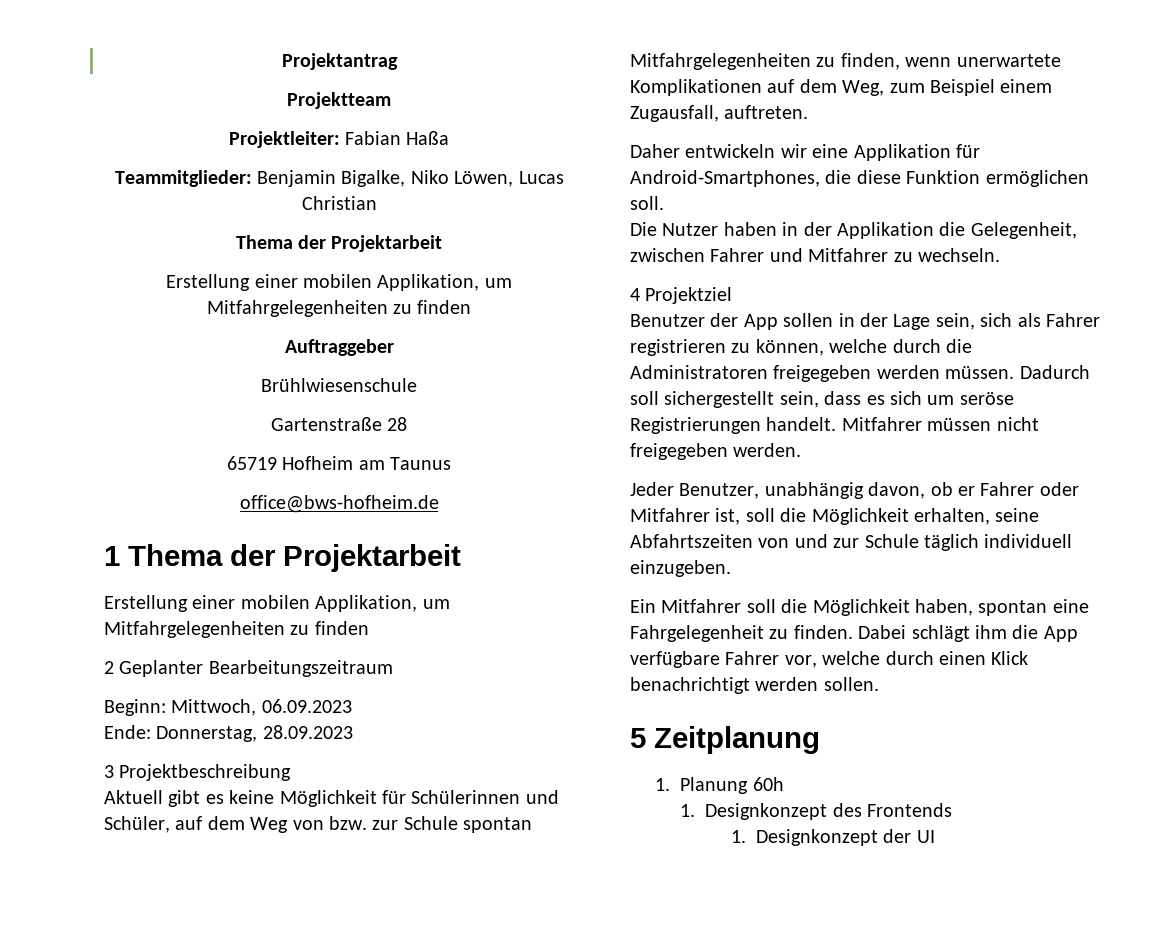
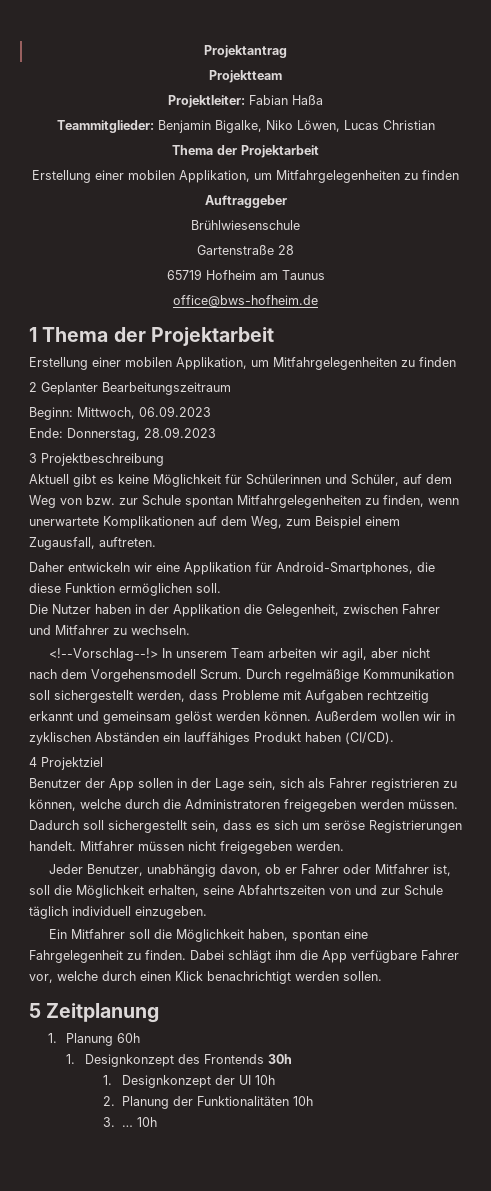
(1000, 255) none -> [49,648,431,661] [29,669,454,682] [29,690,429,703] [29,711,455,724] [29,732,394,745] // <!--Vorschlag--!> In unserem Team arbeiten wir agil, aber nicht nach dem Vorgehensmodell Scrum. Durch regelmäßige Kommunikation soll sichergestellt werden, dass Probleme mit Aufgaben rechtzeitig erkannt und gemeinsam gelöst werden können. Außerdem wollen wir in zyklischen Abständen ein lauffähiges Produkt haben (CI/CD).
(953, 810) none -> [267,1054,292,1064] 30h
(935, 836) none -> [254,1075,275,1085] [103,1096,313,1109] [103,1117,157,1127] 10h // 2. Planung der Funktionalitäten 10h // 3. … 10h

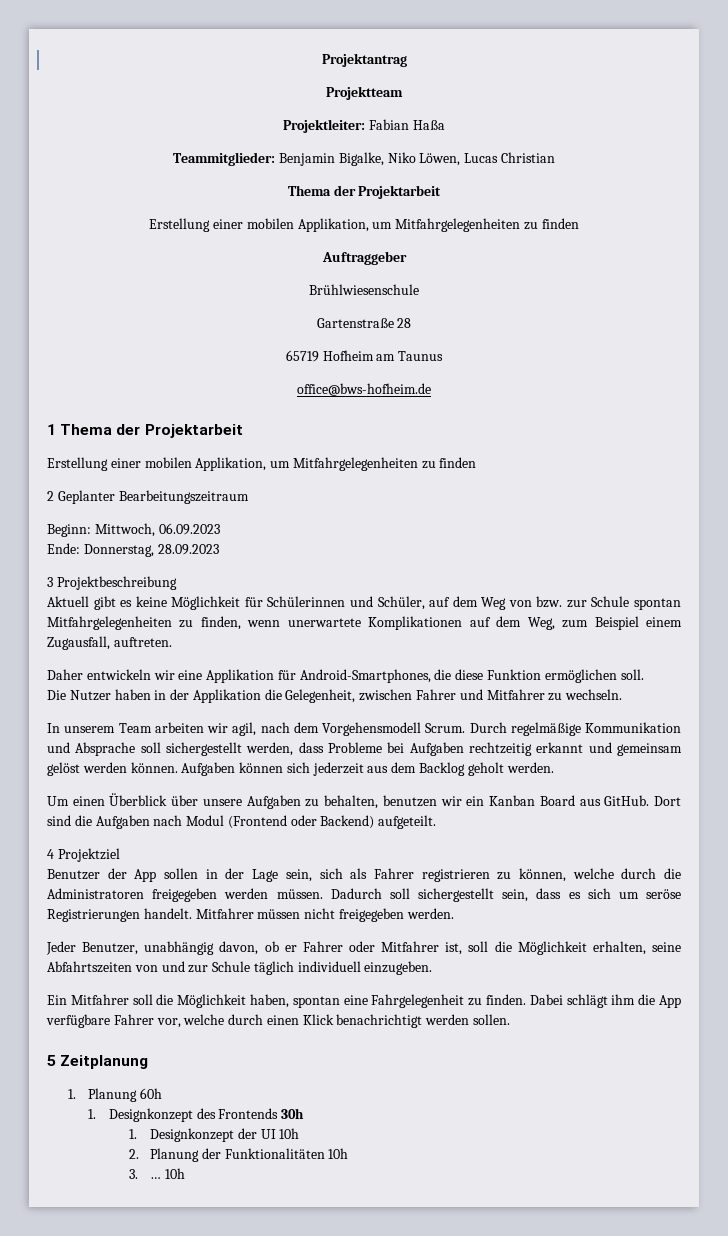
[49,648,159,661] <!--Vorschlag--!> -> (623, 694) none
[371,648,431,658] aber nicht -> (257, 729) none
(454, 674) none -> [47,742,136,756] und Absprache
[283,690,301,700] mit -> [387,742,405,753] bei
[315,711,455,721] [29,732,394,745] Außerdem wollen wir in zyklischen Abständen ein lauffähiges Produkt haben (CI/CD). -> [181,762,554,776] [47,793,682,809] [47,815,437,829] Aufgaben können sich jederzeit aus dem Backlog geholt werden. // Um einen Überblick über unsere Aufgaben zu behalten, benutzen wir ein Kanban Board aus GitHub. Dort sind die Aufgaben nach Modul (Frontend oder Backend) aufgeteilt.

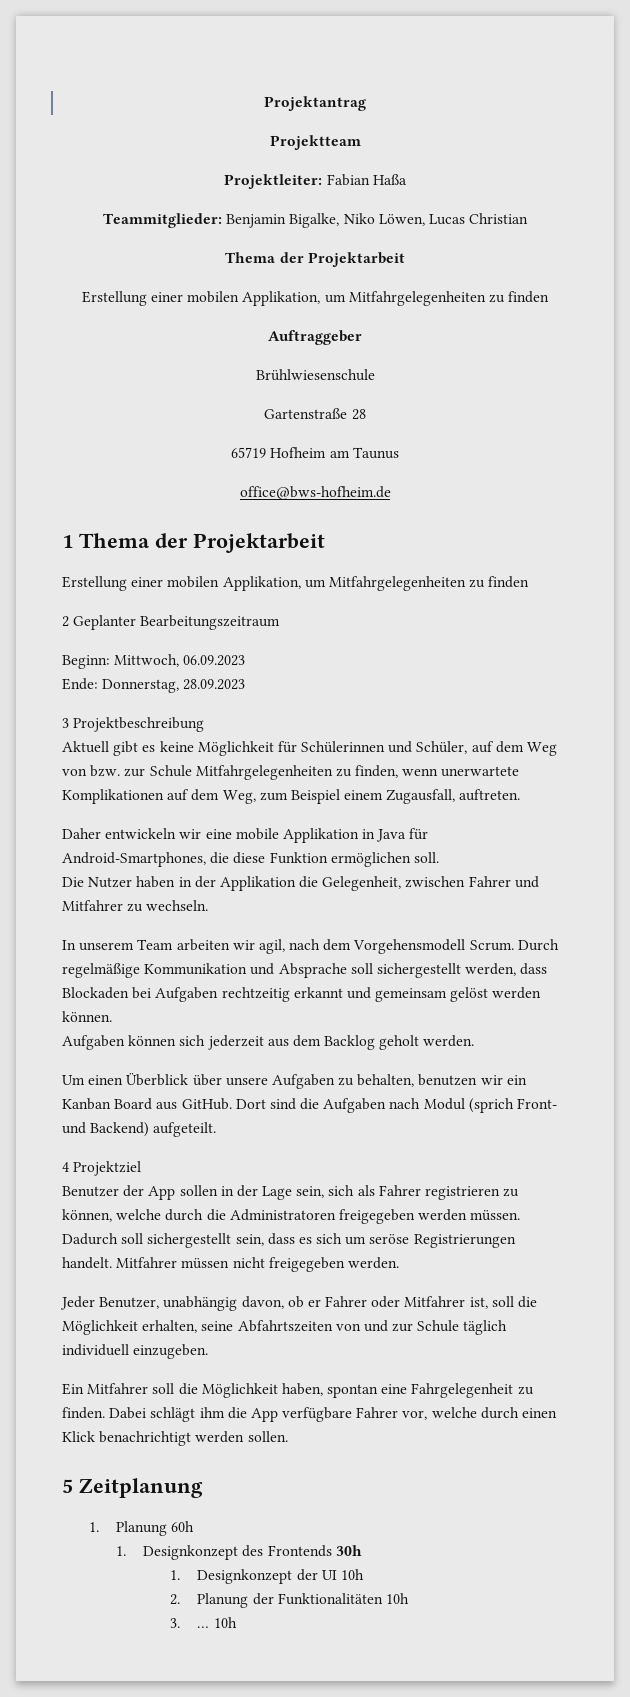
[634,598,681,610] spontan -> (192, 771) none
[206,669,275,683] Applikation -> [235,828,407,843] mobile Applikation in Java
[328,742,382,753] Probleme -> [62,987,129,999] Blockaden
(178, 767) none -> (112, 1016) //
[227,815,317,829] (Frontend oder -> [468,1098,558,1113] [62,1122,86,1134] (sprich Front- und

